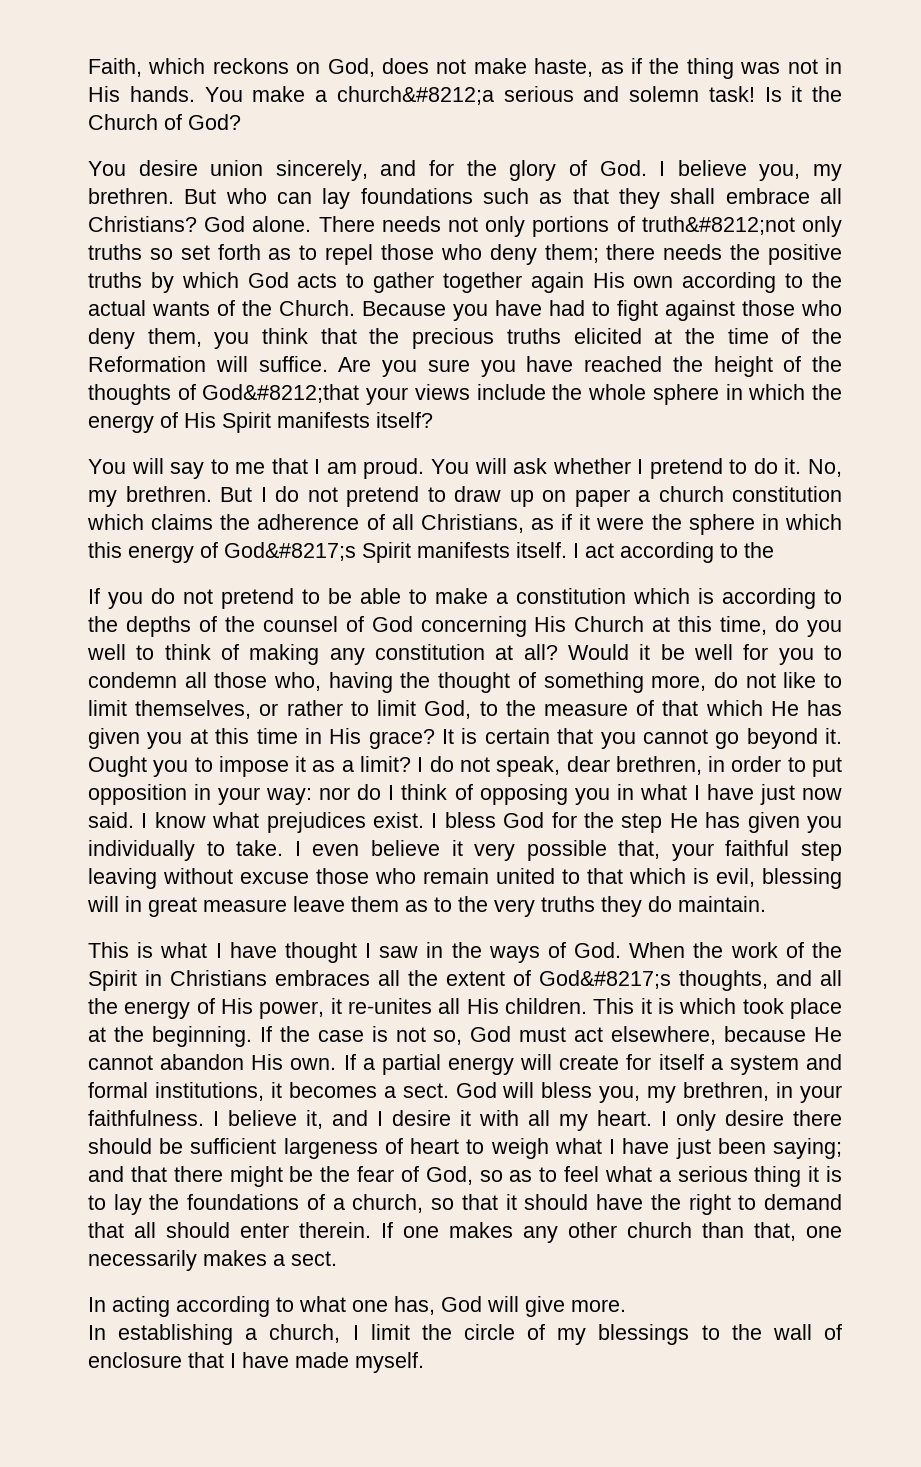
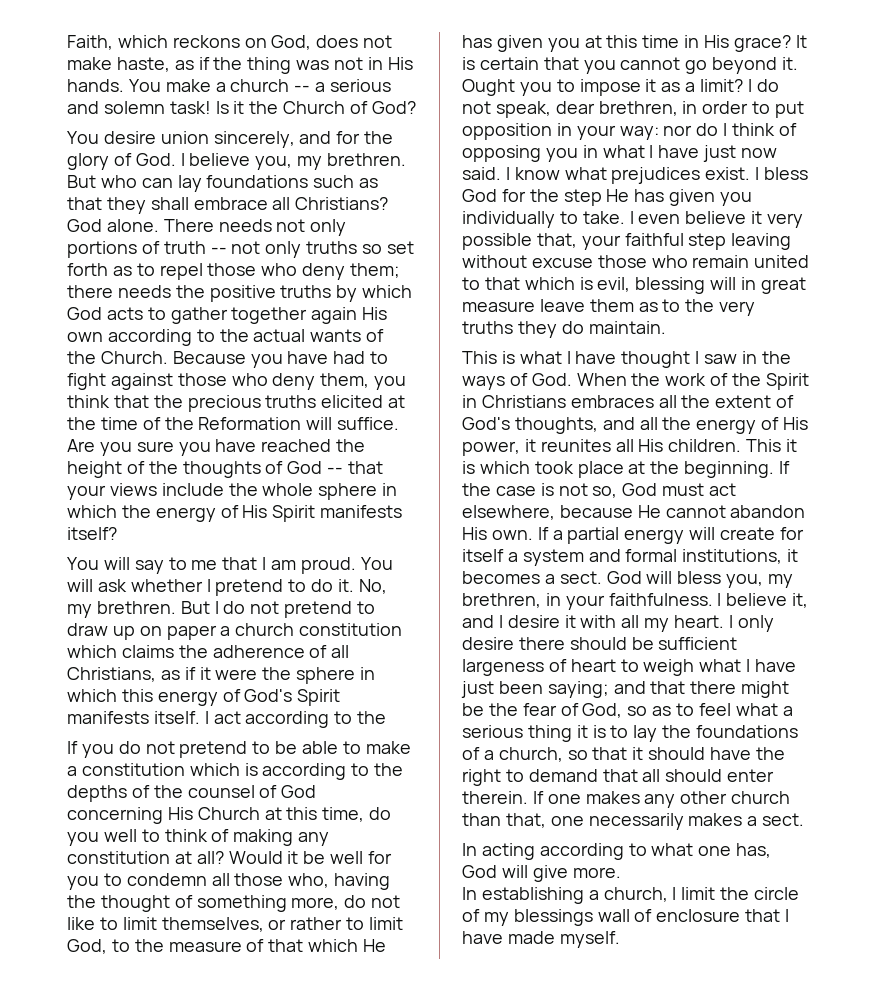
[336,86,494,105] church&#8212;a -> [230,79,326,92] church -- a
[641,216,795,235] truth&#8212;not -> [163,241,261,254] truth -- not
[202,384,360,403] God&#8212;that -> [287,461,384,474] God -- that
[224,542,356,561] God&#8217;s -> [244,689,293,702] God's
[539,970,671,989] God&#8217;s -> [462,417,510,430] God's
[348,998,432,1014] re-unites -> [540,439,611,452] reunites
[701,1324,762,1340] to the -> (593, 917) none

